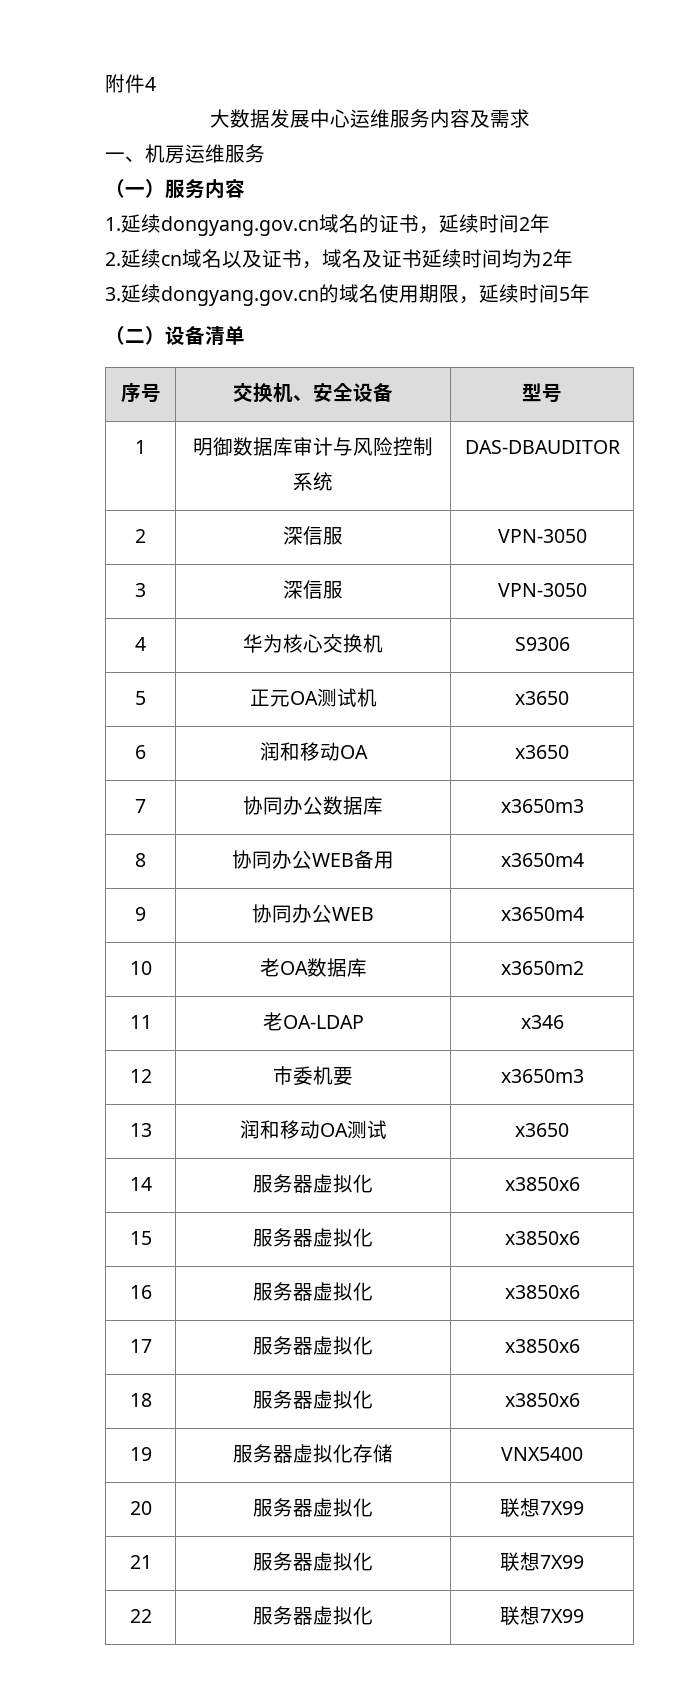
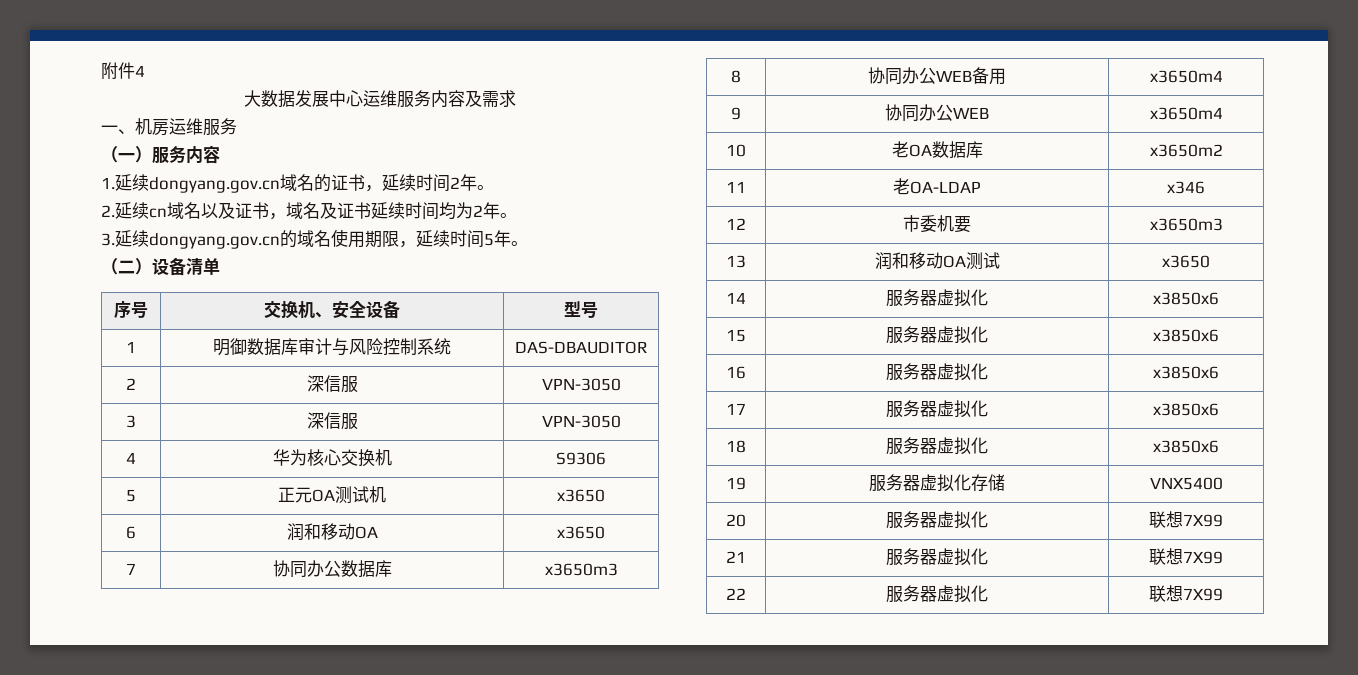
(550, 223) none -> [477,185,494,190] 。
(573, 258) none -> [500,213,517,218] 。
(590, 293) none -> [511,241,528,246] 。

